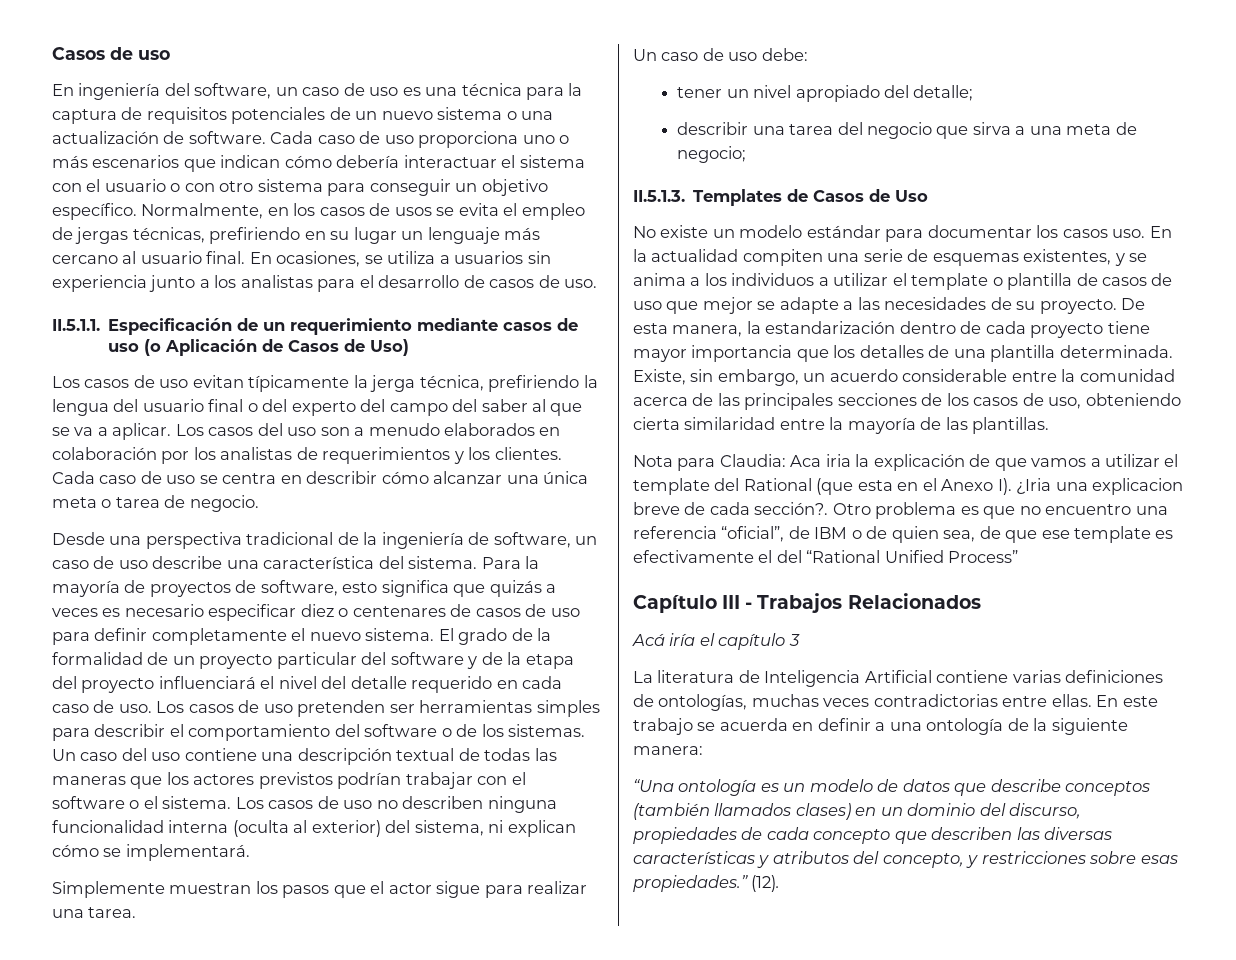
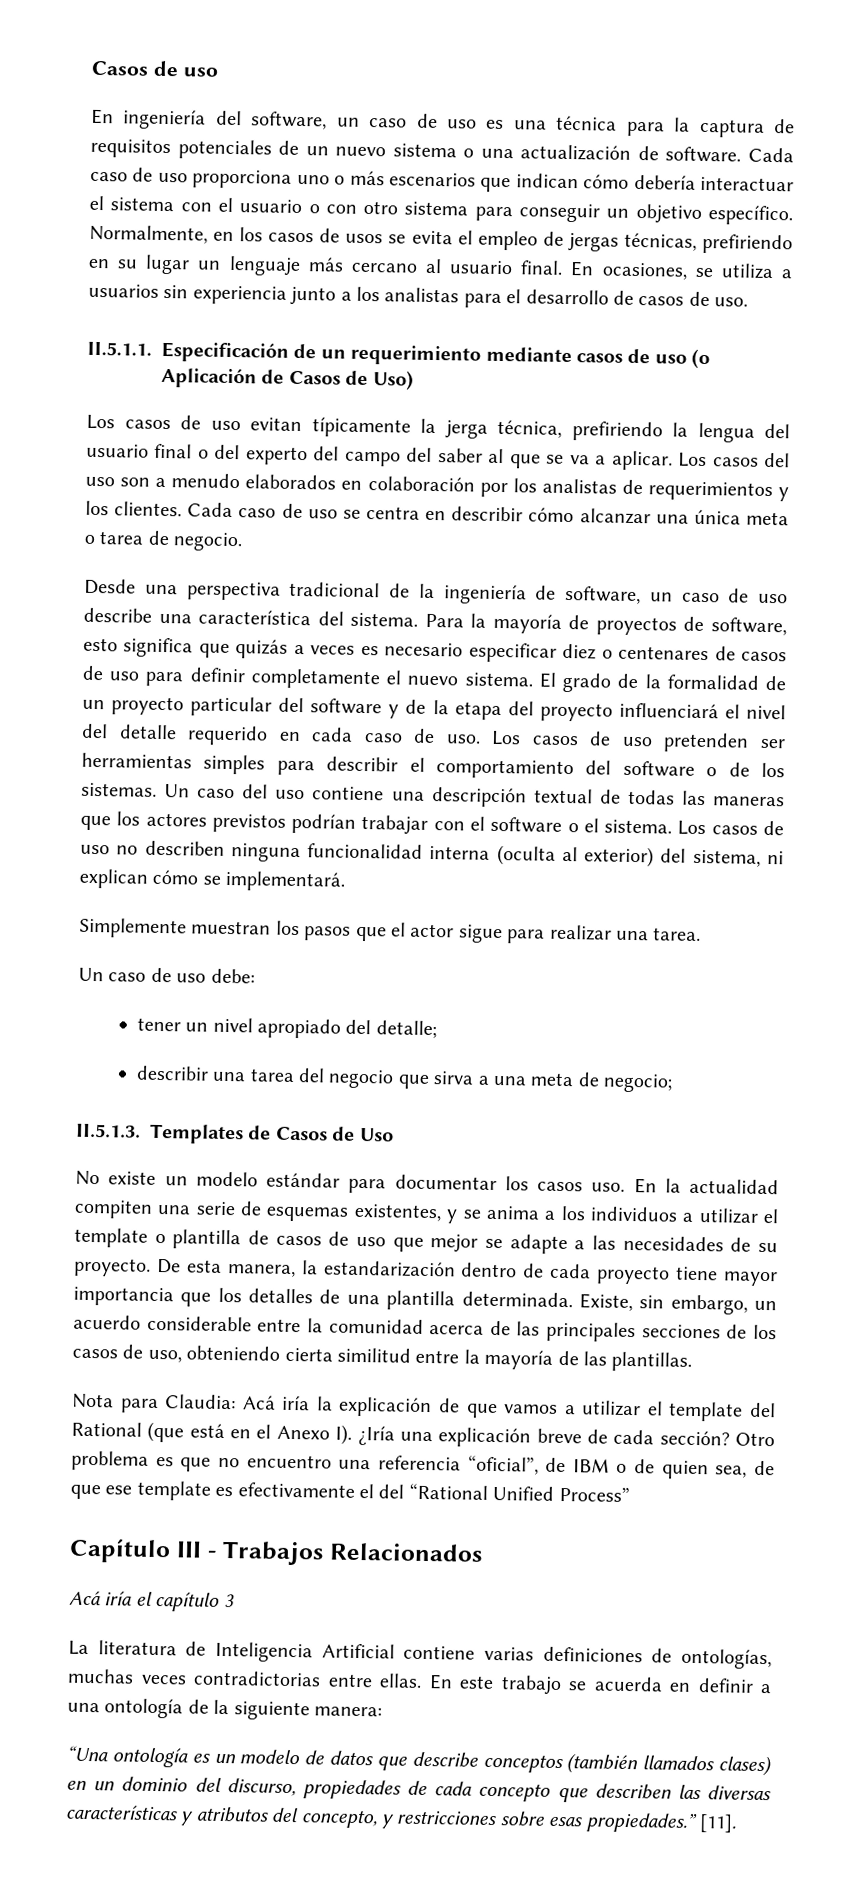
[684,417,776,430] similaridad -> [337,1347,411,1363] similitud
[790,454,851,467] Aca iria -> [242,1395,311,1411] Acá iría
[857,480,893,491] esta -> [189,1423,225,1439] está
[1016,478,1184,495] ¿Iria una explicacion -> [357,1425,532,1448] ¿Iría una explicación
[754,502,829,515] sección?. -> [659,1430,730,1446] sección?
[751,875,781,892] (12). -> [698,1814,737,1833] [11].

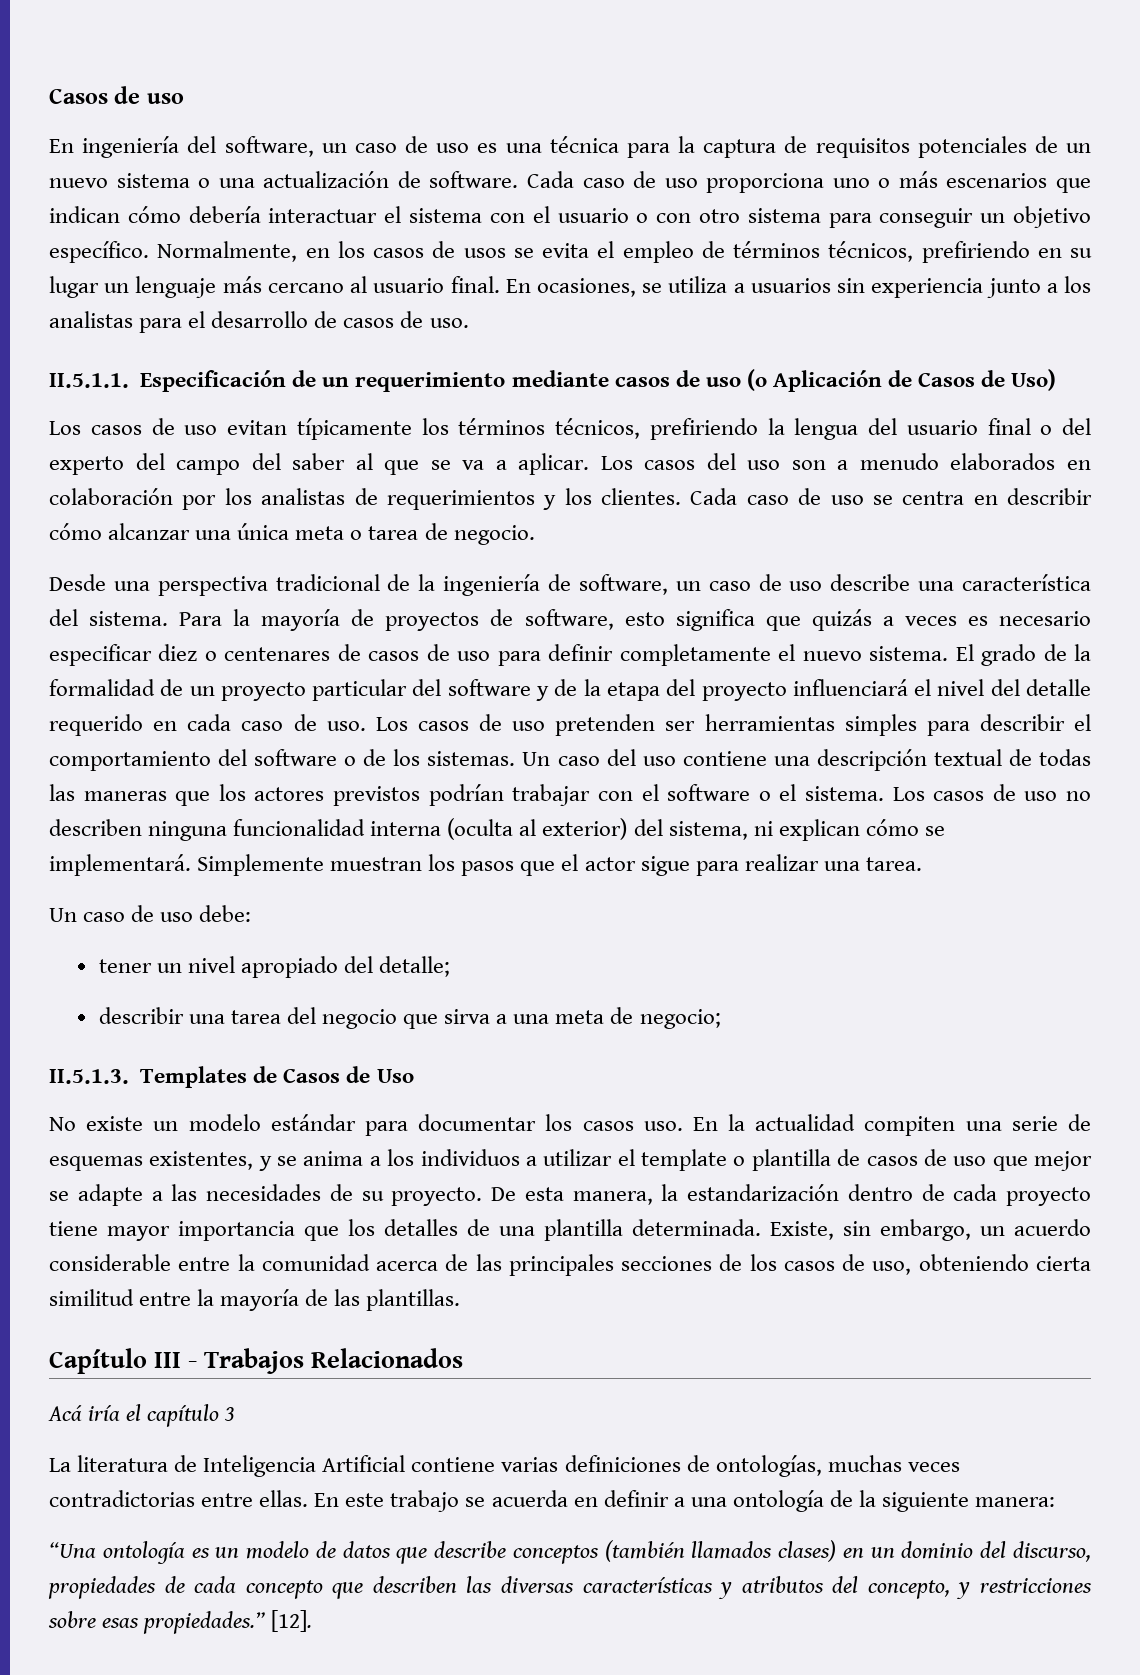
[567,232,697,252] jergas técnicas, -> [733,241,914,262] términos técnicos,
[420,418,562,439] la jerga técnica, -> [421,418,640,439] los términos técnicos,
(346, 881) // -> (191, 865) none
[72,1393,776,1422] [71,1421,775,1448] [71,1450,775,1480] [70,1480,630,1503] // Nota para Claudia: Acá iría la explicación de que vamos a utilizar el template del Rational (que está en el Anexo I). ¿Iría una explicación breve de cada sección? Otro problema es que no encuentro una referencia “oficial”, de IBM o de quien sea, de que ese template es efectivamente el del “Rational Unified Process” -> (461, 1300) none
[698,1814,737,1833] [11]. -> [271,1610,313,1632] [12].

